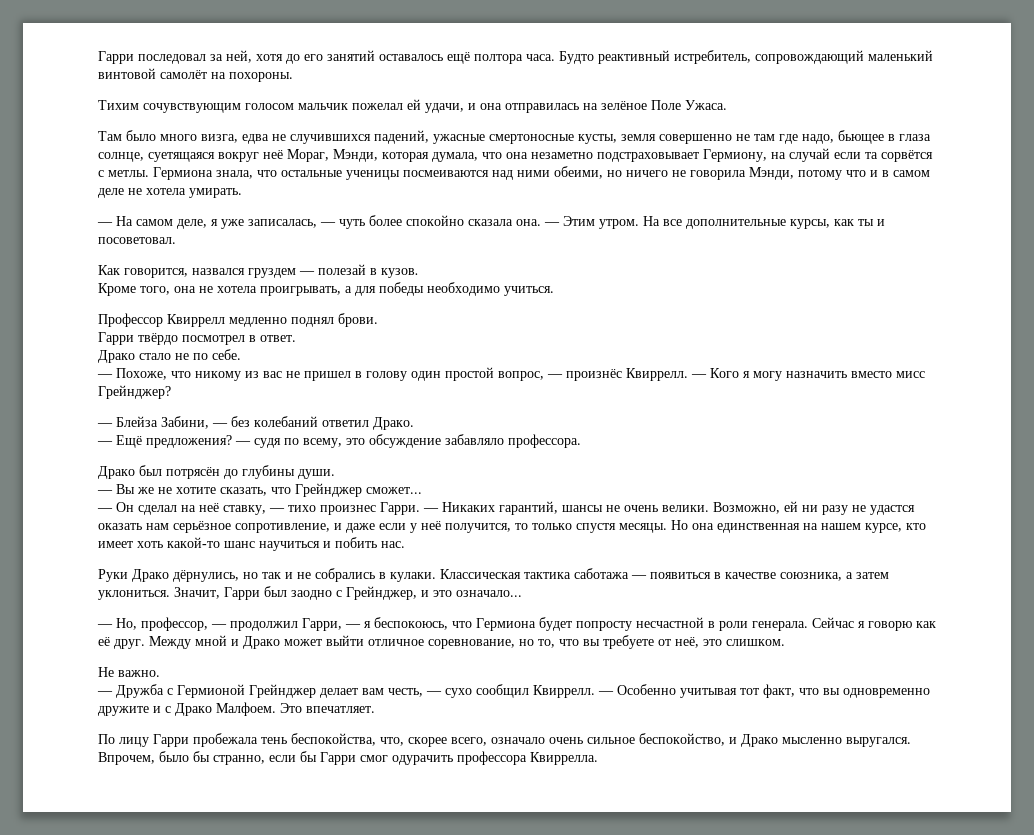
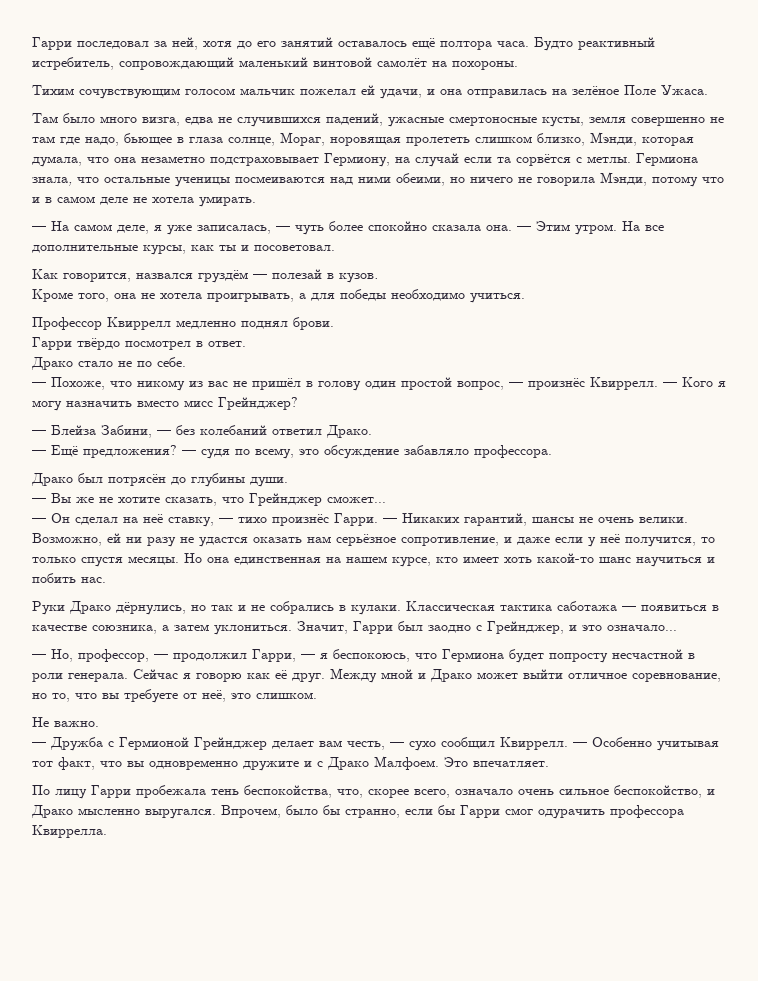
[148,149,329,162] суетящаяся вокруг неё Мораг, -> [280,132,585,146] Мораг, норовящая пролететь слишком близко,
[248,268,296,278] груздем -> [198,270,248,283] груздём
[304,371,351,381] пришел -> [252,378,301,390] пришёл
[320,505,376,515] произнес -> [272,514,329,526] произнёс

